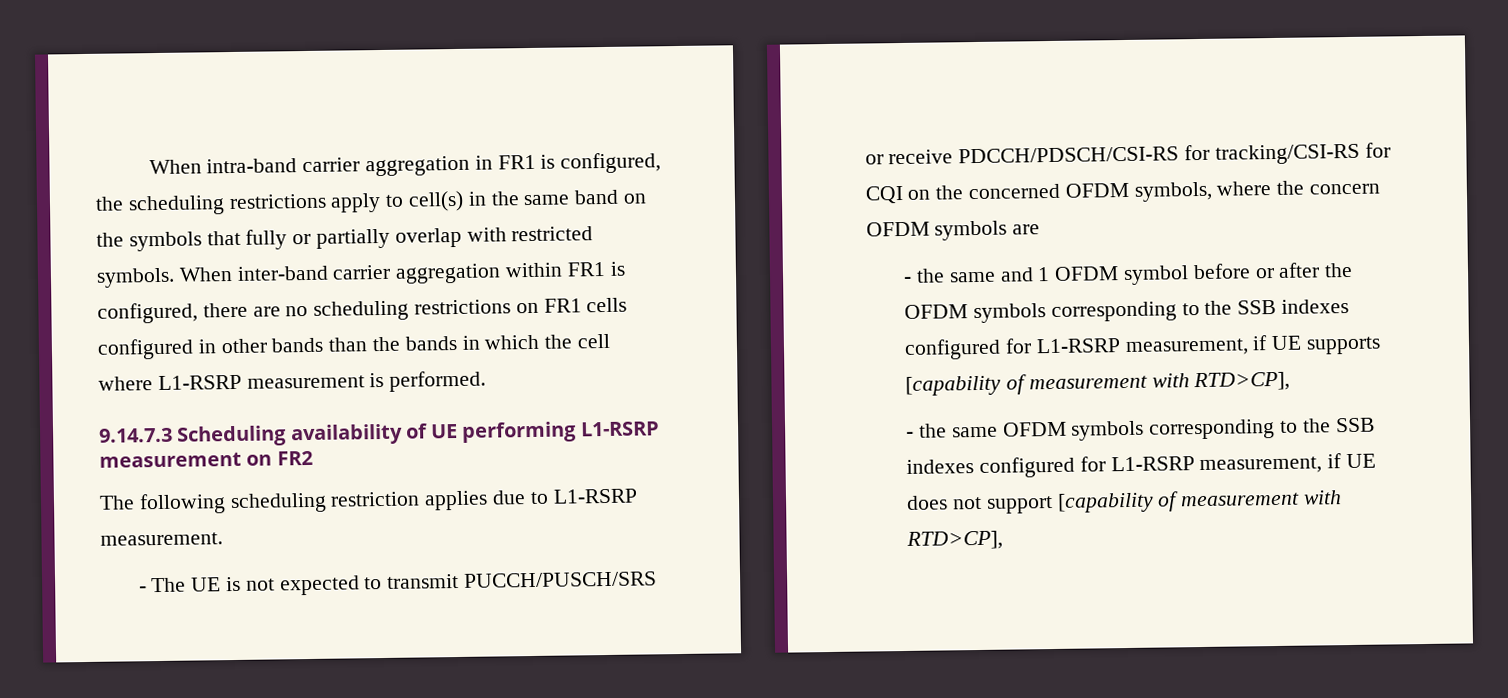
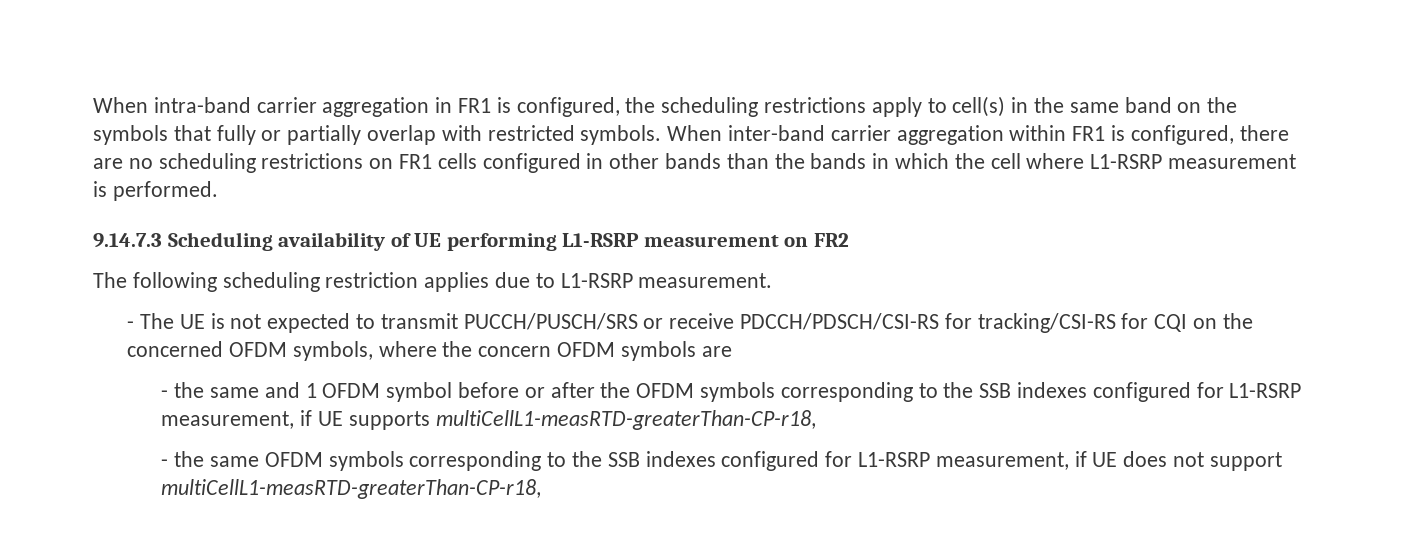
[905,371,1291,396] [capability of measurement with RTD>CP], -> [435,410,816,430] multiCellL1-measRTD-greaterThan-CP-r18,
[1056,490,1343,513] [906,530,1004,550] [capability of measurement with RTD>CP], -> [161,479,542,499] multiCellL1-measRTD-greaterThan-CP-r18,

